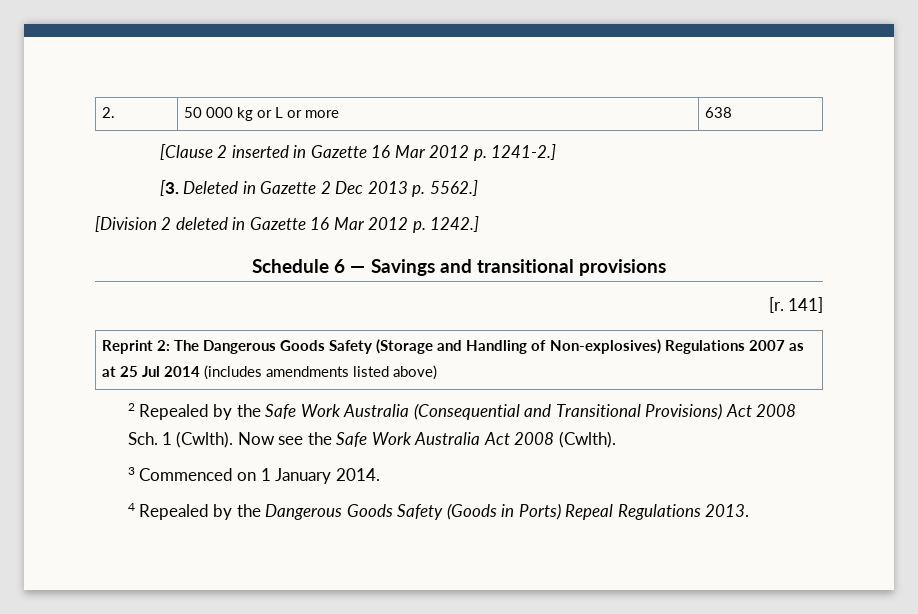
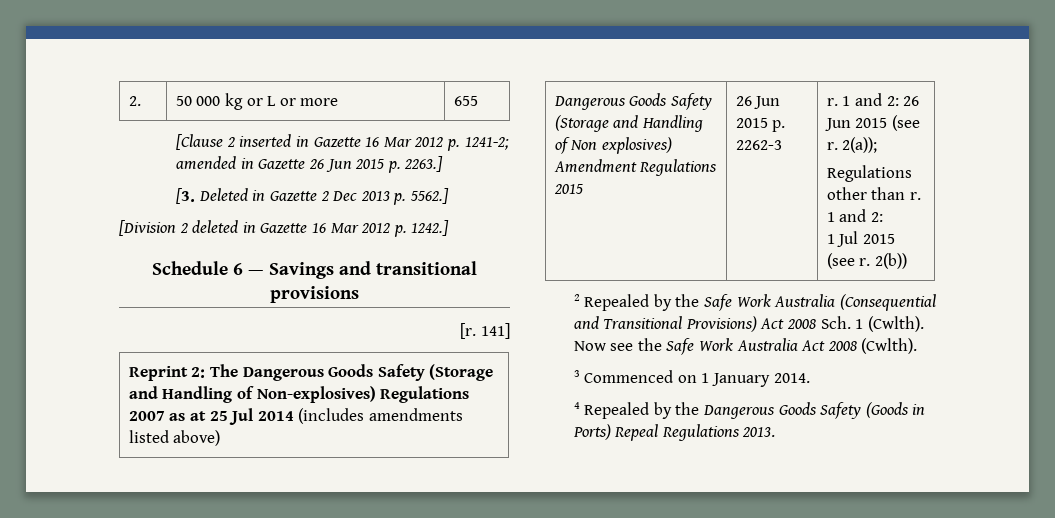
[704,107,732,118] 638 -> [453,96,478,106] 655
[491,144,557,160] 1241-2.] -> [464,137,509,150] [176,156,444,173] 1241-2; amended in Gazette 26 Jun 2015 p. 2263.]
(438, 372) none -> [553,93,713,110] [554,115,704,132] [554,137,673,154] [553,159,718,176] [553,184,583,194] [735,96,781,109] [735,118,786,132] [735,140,782,150] [826,93,920,106] [824,115,921,131] [826,137,878,153] [826,165,912,182] [826,187,922,200] [826,209,884,222] [826,231,896,247] [826,253,908,269] // Dangerous Goods Safety (Storage and Handling of Non explosives) Amendment Regulations 2015 | 26 Jun 2015 p. 2262-3 | r. 1 and 2: 26 Jun 2015 (see r. 2(a)); // Regulations other than r. 1 and 2: // 1 Jul 2015 (see r. 2(b))

